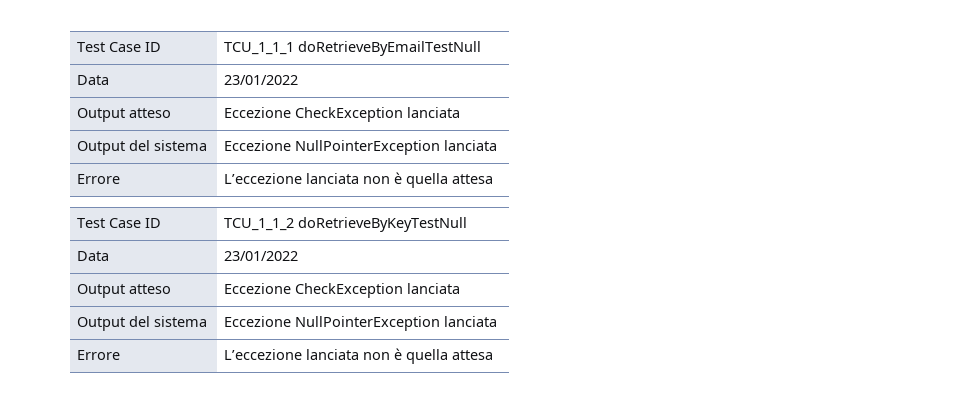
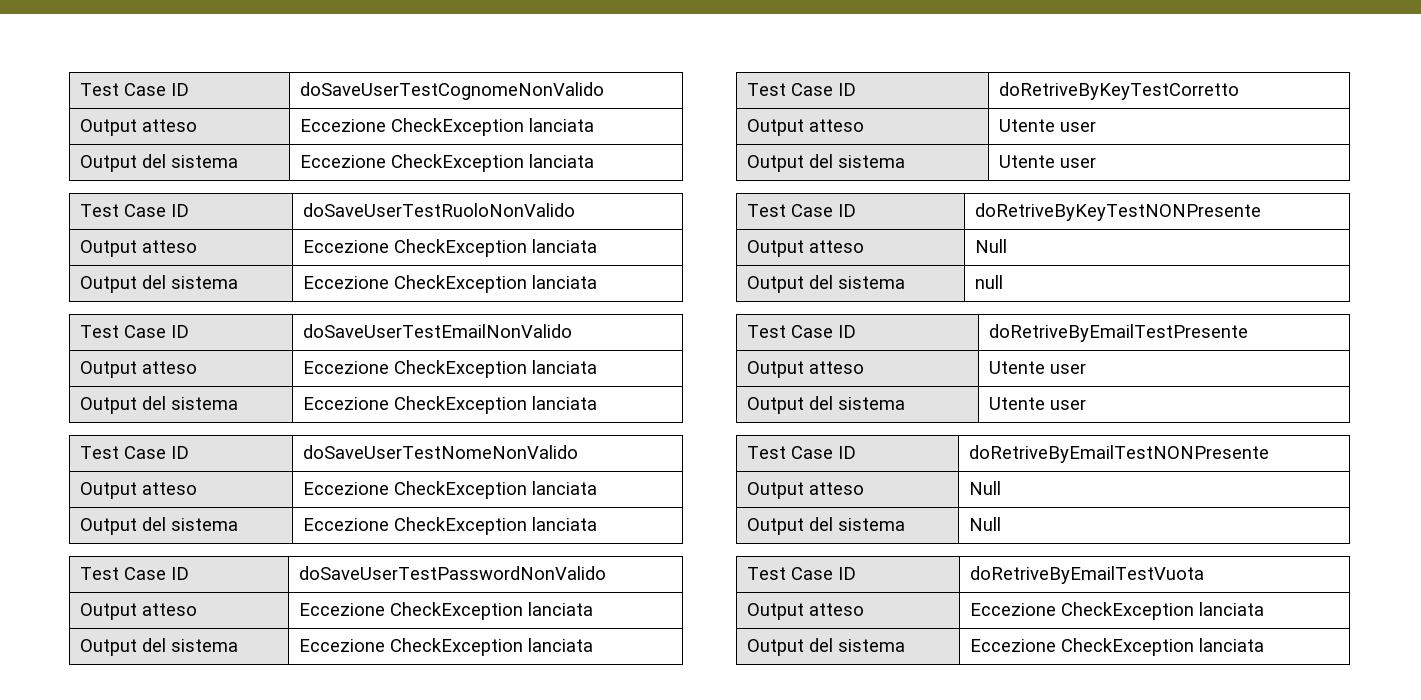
[77,42,162,52] [224,41,482,56] [77,75,110,85] [224,75,299,85] [77,108,172,122] [224,107,461,122] [77,140,208,155] [224,140,498,155] [77,174,121,184] [224,172,494,188] [77,218,162,228] [224,217,468,232] [77,251,110,261] [224,251,299,261] [77,284,172,298] [224,283,461,298] [77,316,208,331] [224,316,498,331] [77,350,121,360] [224,348,494,364] Test Case ID | TCU_1_1_1 doRetrieveByEmailTestNull // Data | 23/01/2022 // Output atteso | Eccezione CheckException lanciata // Output del sistema | Eccezione NullPointerException lanciata // Errore | L’eccezione lanciata non è quella attesa // Test Case ID | TCU_1_1_2 doRetrieveByKeyTestNull // Data | 23/01/2022 // Output atteso | Eccezione CheckException lanciata // Output del sistema | Eccezione NullPointerException lanciata // Errore | L’eccezione lanciata non è quella attesa -> [80,83,190,96] [300,82,605,100] [80,119,198,136] [300,118,595,136] [80,154,239,172] [300,154,595,172] [80,204,190,217] [303,203,576,217] [80,240,198,257] [303,239,598,257] [80,275,239,293] [303,275,598,293] [80,325,190,338] [303,324,573,338] [80,361,198,378] [303,360,598,378] [80,396,239,414] [303,396,598,414] [80,446,190,459] [303,445,579,459] [80,482,198,499] [303,481,598,499] [80,517,239,535] [303,517,598,535] [80,567,190,580] [299,566,607,580] [80,603,198,620] [299,602,594,620] [80,638,239,656] [299,638,594,656] [747,83,857,96] [999,82,1240,100] [747,119,865,136] [999,119,1097,132] [747,154,906,172] [999,155,1097,168] [747,204,857,217] [975,203,1262,221] [747,240,865,257] [975,239,1008,253] [747,275,906,293] [975,275,1004,289] [747,325,857,338] [989,324,1249,342] [747,361,865,378] [989,361,1087,374] [747,396,906,414] [989,397,1087,410] [747,446,857,459] [969,445,1270,463] [747,482,865,499] [969,481,1002,495] [747,517,906,535] [969,517,1002,531] [747,567,857,580] [970,566,1205,584] [747,603,865,620] [970,602,1265,620] [747,638,906,656] [970,638,1265,656] Test Case ID | doSaveUserTestCognomeNonValido // Output atteso | Eccezione CheckException lanciata // Output del sistema | Eccezione CheckException lanciata // Test Case ID | doSaveUserTestRuoloNonValido // Output atteso | Eccezione CheckException lanciata // Output del sistema | Eccezione CheckException lanciata // Test Case ID | doSaveUserTestEmailNonValido // Output atteso | Eccezione CheckException lanciata // Output del sistema | Eccezione CheckException lanciata // Test Case ID | doSaveUserTestNomeNonValido // Output atteso | Eccezione CheckException lanciata // Output del sistema | Eccezione CheckException lanciata // Test Case ID | doSaveUserTestPasswordNonValido // Output atteso | Eccezione CheckException lanciata // Output del sistema | Eccezione CheckException lanciata // Test Case ID | doRetriveByKeyTestCorretto // Output atteso | Utente user // Output del sistema | Utente user // Test Case ID | doRetriveByKeyTestNONPresente // Output atteso | Null // Output del sistema | null // Test Case ID | doRetriveByEmailTestPresente // Output atteso | Utente user // Output del sistema | Utente user // Test Case ID | doRetriveByEmailTestNONPresente // Output atteso | Null // Output del sistema | Null // Test Case ID | doRetriveByEmailTestVuota // Output atteso | Eccezione CheckException lanciata // Output del sistema | Eccezione CheckException lanciata

